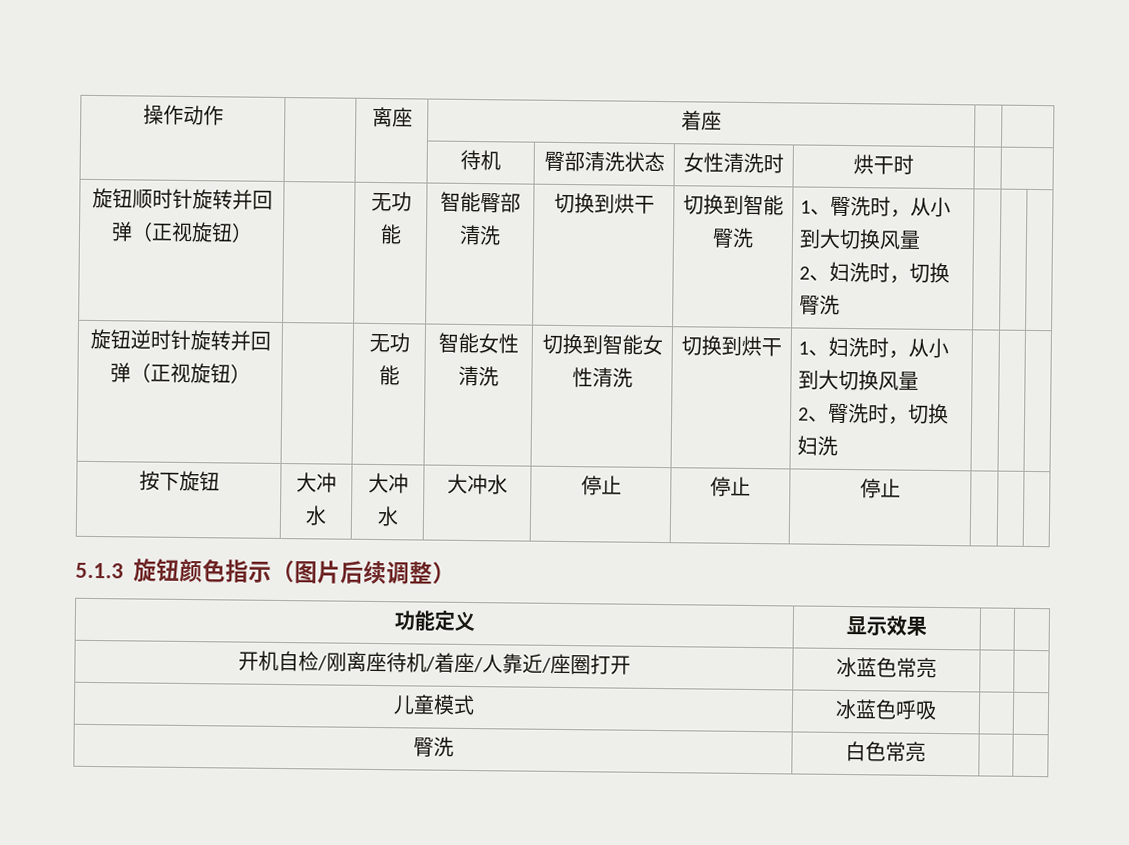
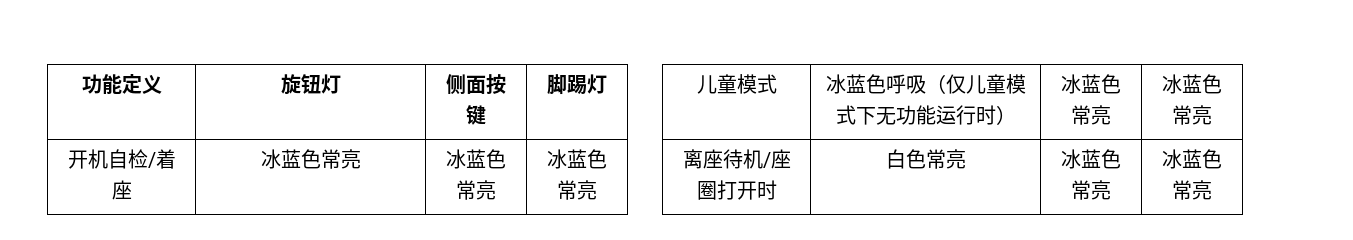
[142,104,224,126] [371,106,413,128] [681,110,722,131] [460,149,501,171] [543,150,665,172] [683,152,784,174] [853,154,914,175] [91,187,273,210] [110,221,253,243] [370,191,412,212] [379,224,402,245] [440,191,521,213] [459,224,501,246] [553,192,655,214] [683,194,784,216] [712,227,754,248] [800,196,952,218] [799,228,922,250] [799,261,951,284] [799,294,841,315] [89,328,271,351] [109,362,251,384] [368,332,410,353] [378,365,400,386] [438,332,519,354] [458,365,499,387] [541,333,663,356] [571,367,633,388] [681,335,782,357] [798,336,950,359] [798,369,920,391] [798,403,950,425] [797,435,839,456] [138,470,220,492] [296,472,337,493] [305,505,327,526] [367,472,409,494] [376,506,399,527] [447,473,508,495] [580,475,622,496] [710,476,751,497] [860,478,901,499] [75,558,456,585] [393,610,475,632] [846,615,927,636] [237,650,631,675] [836,656,937,678] 操作动作 | | 离座 | 着座 | | // | | | 待机 | 臀部清洗状态 | 女性清洗时 | 烘干时 | | // 旋钮顺时针旋转并回弹（正视旋钮） | | 无功能 | 智能臀部清洗 | 切换到烘干 | 切换到智能臀洗 | 1、臀洗时，从小到大切换风量 // 2、妇洗时，切换臀洗 | | | // 旋钮逆时针旋转并回弹（正视旋钮） | | 无功能 | 智能女性清洗 | 切换到智能女性清洗 | 切换到烘干 | 1、妇洗时，从小到大切换风量 // 2、臀洗时，切换妇洗 | | | // 按下旋钮 | 大冲水 | 大冲水 | 大冲水 | 停止 | 停止 | 停止 | | | // 5.1.3旋钮颜色指示（图片后续调整） // 功能定义 | 显示效果 | | // 开机自检/刚离座待机/着座/人靠近/座圈打开 | 冰蓝色常亮 | | -> [81,74,162,94] [280,74,341,95] [446,74,506,95] [466,105,486,125] [547,74,607,95] [67,149,176,169] [111,180,132,200] [260,149,361,169] [446,149,506,169] [456,180,496,200] [547,149,607,169] [557,180,597,200] 功能定义 | 旋钮灯 | 侧面按键 | 脚踢灯 // 开机自检/着座 | 冰蓝色常亮 | 冰蓝色常亮 | 冰蓝色常亮
[412,736,454,757] [845,741,926,762] | | // 臀洗 | 白色常亮 | | -> [925,74,1026,94] [835,105,1016,125] [1061,74,1121,94] [1071,105,1111,125] [1162,74,1222,94] [1172,105,1212,125] [682,149,791,169] [696,180,777,200] [885,149,966,169] [1061,149,1121,169] [1071,180,1111,200] [1162,149,1222,169] [1172,180,1212,200] （仅儿童模式下无功能运行时） | 冰蓝色常亮 | 冰蓝色常亮 // 离座待机/座圈打开时 | 白色常亮 | 冰蓝色常亮 | 冰蓝色常亮

